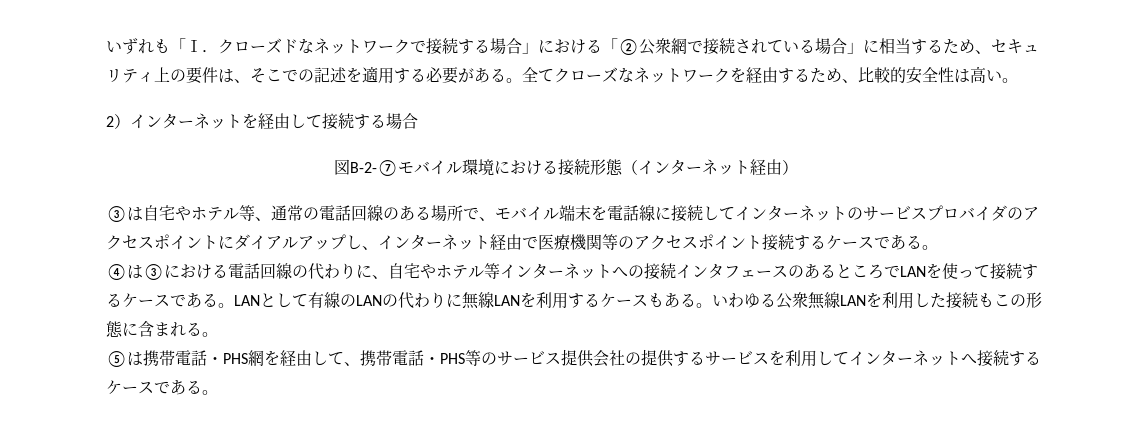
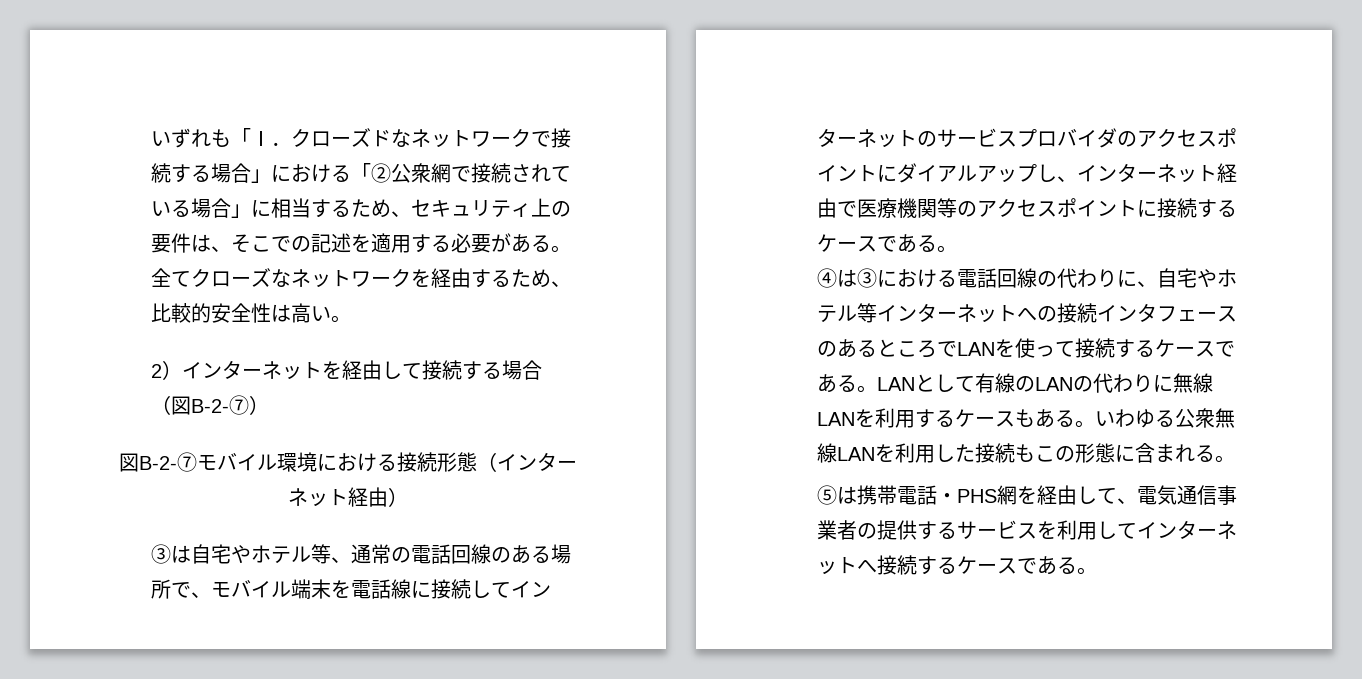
(418, 121) none -> [151,395,270,415] （図B-2-⑦）
(762, 242) none -> [1137,200,1158,217] に
[359,349,625,367] 携帯電話・PHS等のサービス提供会社 -> [1137,485,1238,505] [817,520,858,540] 電気通信事業者

